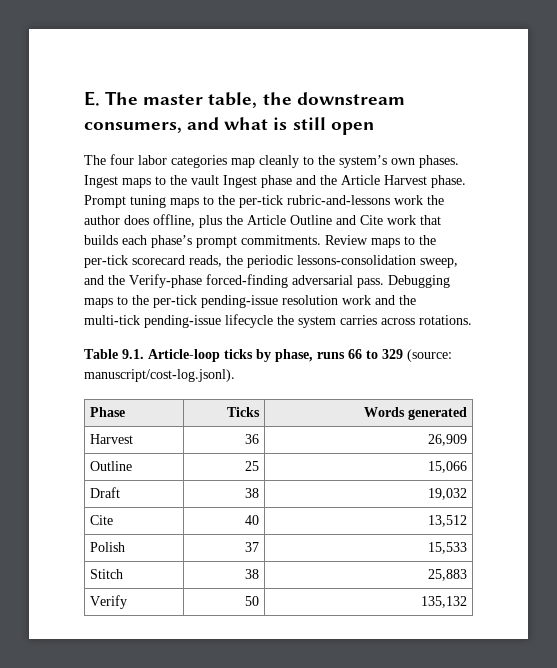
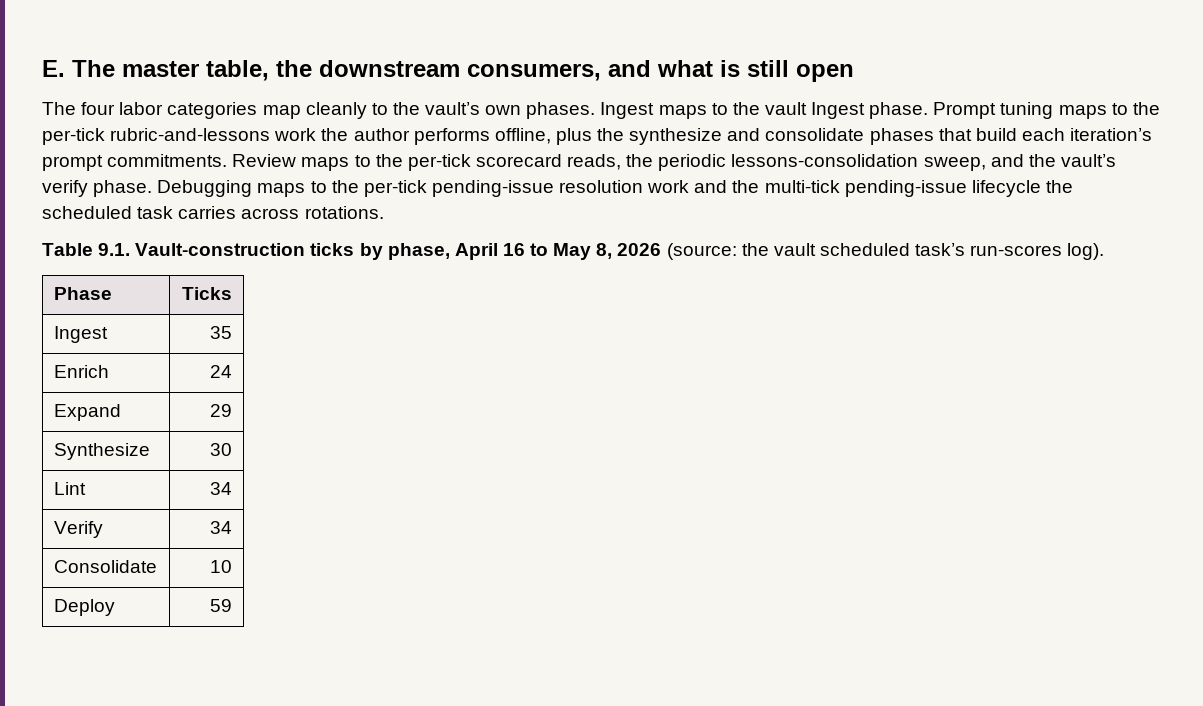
[339,155,387,168] system’s -> [425,102,481,115] vault’s
[261,175,427,188] phase and the Article Harvest -> (866, 110) none
[124,215,149,225] does -> [413,128,490,145] performs
[247,215,441,225] [84,235,192,248] Article Outline and Cite work that builds each phase’s -> [629,128,1153,145] synthesize and consolidate phases that build each iteration’s
[129,274,384,288] Verify-phase forced-finding adversarial pass. -> [1060,154,1116,167] [42,180,153,197] vault’s verify phase.
[298,316,336,328] system -> [42,206,174,219] scheduled task
[148,349,220,362] Article-loop -> [135,243,306,256] Vault-construction
[317,349,452,362] [84,369,235,382] [90,407,126,417] [226,407,260,417] [363,407,467,420] [90,434,134,444] [244,434,259,444] [427,434,467,446] [90,461,133,471] [244,461,259,471] [427,461,467,473] [90,487,121,498] [244,488,259,498] [427,488,467,500] [90,515,114,525] [244,515,259,525] [427,515,467,527] [90,542,126,552] [244,542,259,552] [427,542,467,554] [90,569,124,579] [244,569,259,579] [427,569,467,581] [90,595,128,609] [244,596,259,606] [420,596,467,608] runs 66 to 329 (source: manuscript/cost-log.jsonl). // Phase | Ticks | Words generated // Harvest | 36 | 26,909 // Outline | 25 | 15,066 // Draft | 38 | 19,032 // Cite | 40 | 13,512 // Polish | 37 | 15,533 // Stitch | 38 | 25,883 // Verify | 50 | 135,132 -> [454,243,1105,260] [53,287,112,300] [182,287,233,300] [53,326,108,343] [210,326,233,339] [53,365,109,378] [210,365,233,378] [53,404,121,421] [210,404,233,417] [53,443,150,460] [210,443,233,456] [53,482,86,495] [210,482,233,495] [53,521,103,538] [210,521,233,534] [53,560,157,573] [210,560,233,573] [53,599,115,616] [210,599,233,612] April 16 to May 8, 2026 (source: the vault scheduled task’s run-scores log). // Phase | Ticks // Ingest | 35 // Enrich | 24 // Expand | 29 // Synthesize | 30 // Lint | 34 // Verify | 34 // Consolidate | 10 // Deploy | 59

